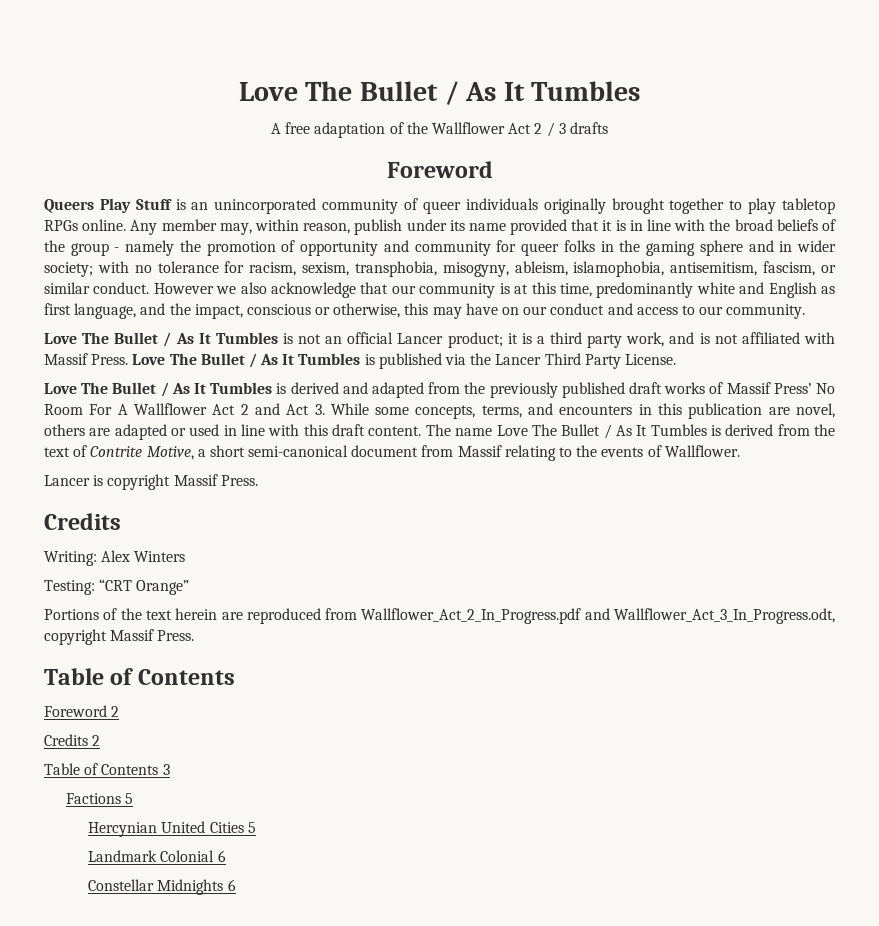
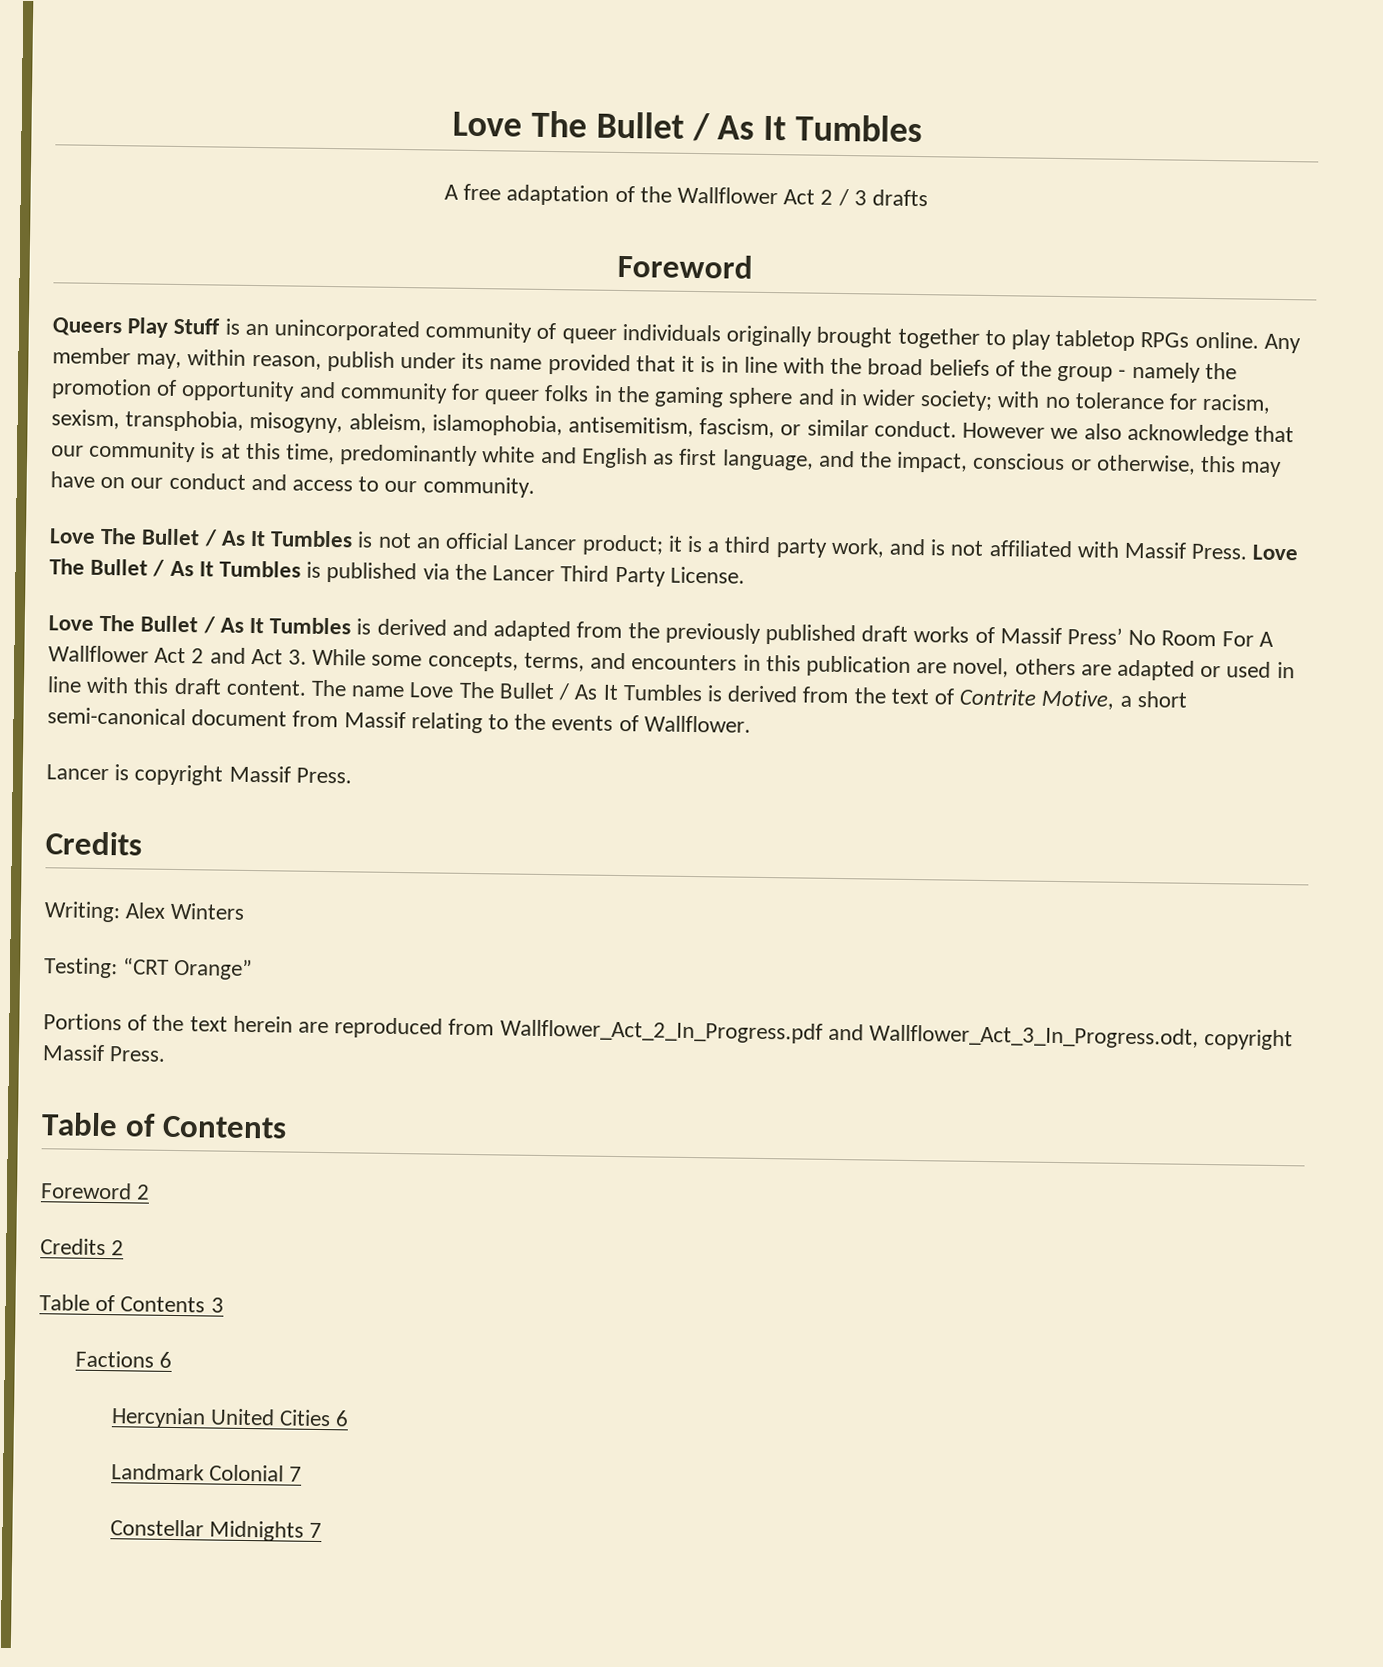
[125,793,134,804] 5 -> [159,1351,173,1368] 6
[247,822,256,833] 5 -> [335,1410,350,1427] 6
[217,850,226,862] 6 -> [289,1466,303,1482] 7
[227,879,236,891] 6 -> [309,1522,323,1539] 7

